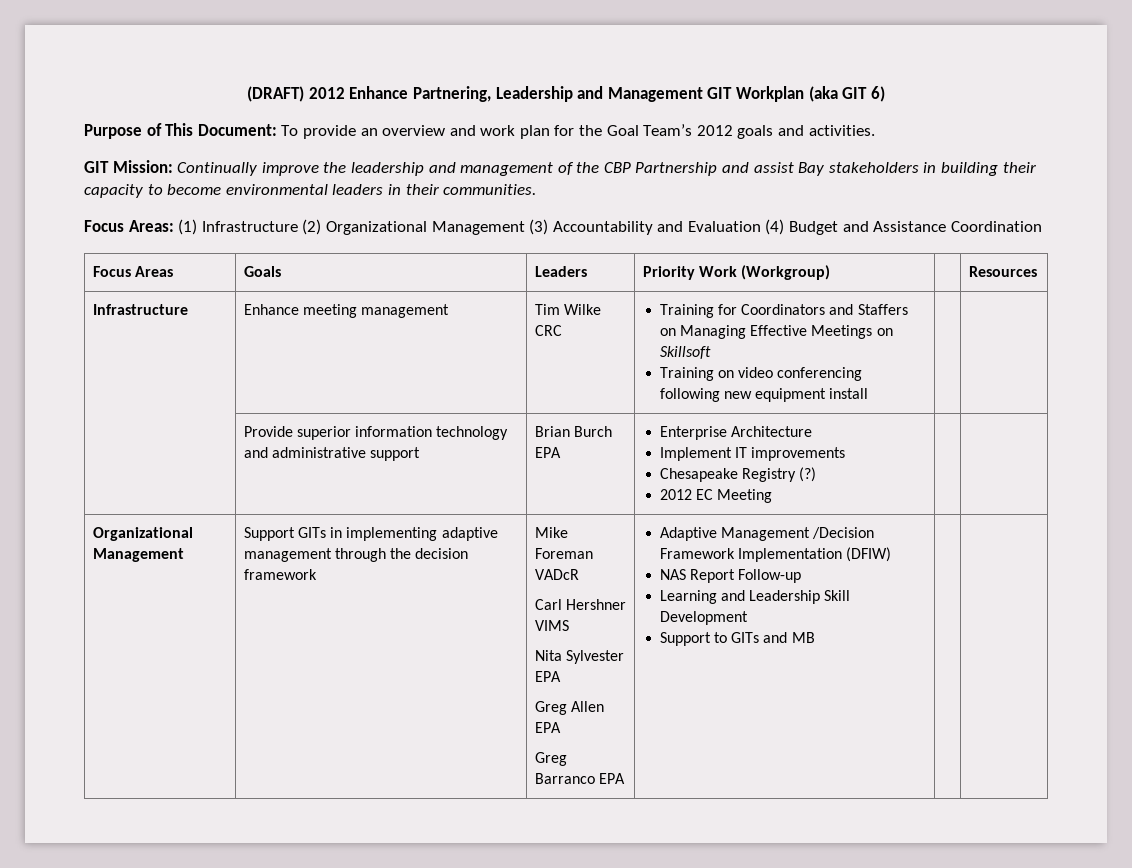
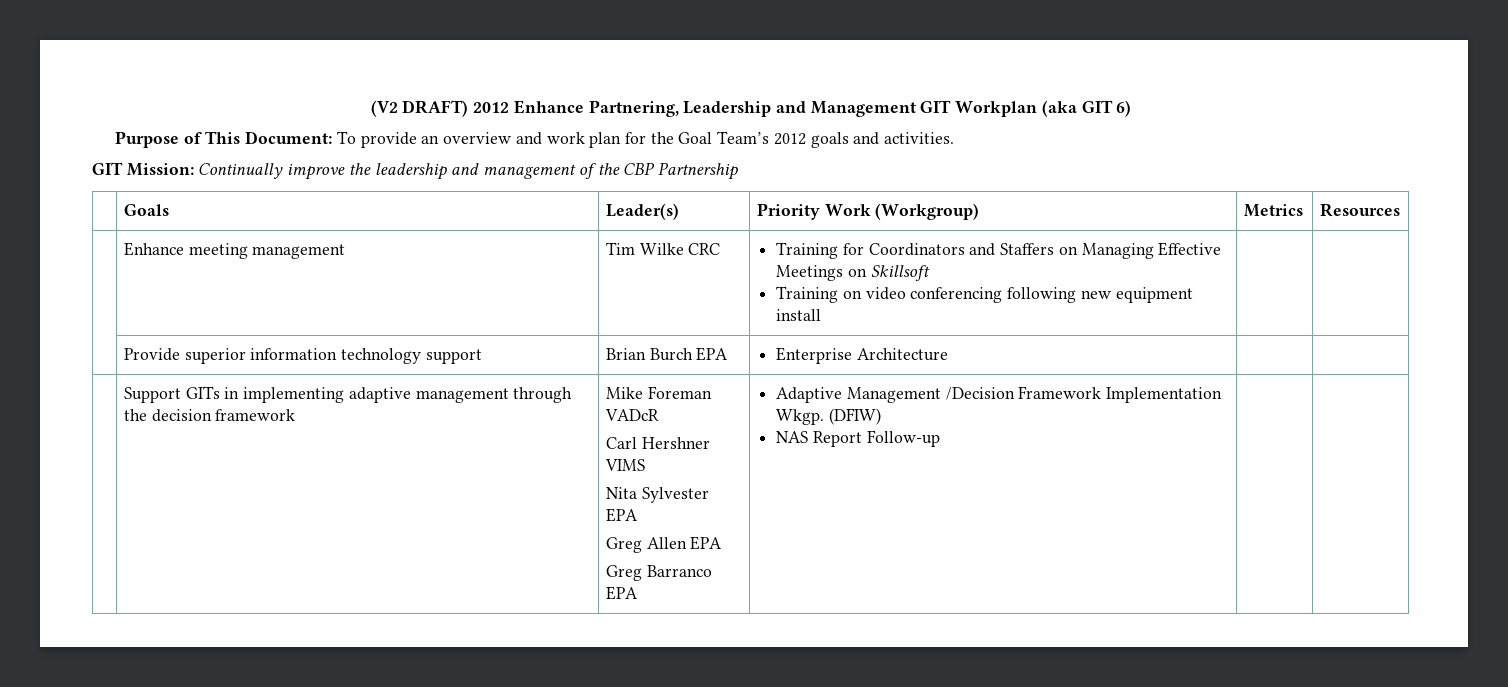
[247,86,305,102] (DRAFT) -> [370,100,469,117] (V2 DRAFT)
[722,162,1036,176] [84,184,537,198] [84,219,1042,235] [92,266,173,277] and assist Bay stakeholders in building their capacity to become environmental leaders in their communities. // Focus Areas: (1) Infrastructure (2) Organizational Management (3) Accountability and Evaluation (4) Budget and Assistance Coordination // Focus Areas -> (738, 171) //
[534,266,587,277] Leaders -> [605,203,679,220] Leader(s)
(831, 272) none -> [1243,204,1303,217] Metrics
[92,304,188,315] Infrastructure -> (1400, 210) none
[243,447,366,458] and administrative -> (422, 356) none
[659,447,846,461] [659,467,817,482] [659,489,773,503] [92,527,193,541] [92,548,184,562] // Implement IT improvements // Chesapeake Registry (?) // 2012 EC Meeting | | // Organizational Management -> (948, 354) | | //
(843, 555) none -> [776,409,825,425] Wkgp.
[659,590,851,604] [659,611,748,625] [659,632,815,646] // Learning and Leadership Skill Development // Support to GITs and MB -> (940, 438) none

